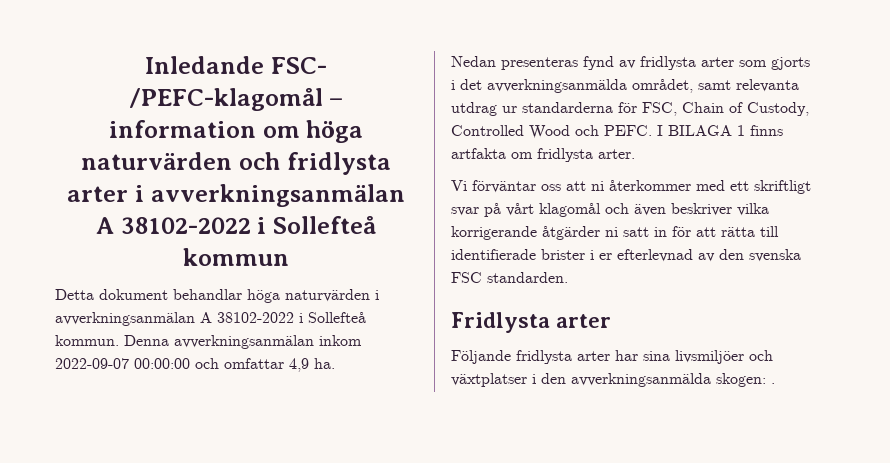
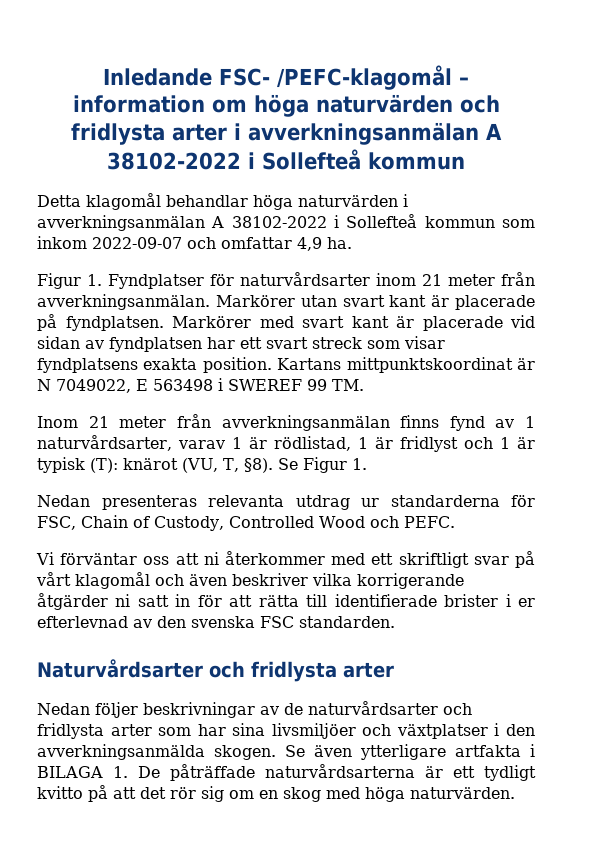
[99,289,168,300] dokument -> [86,193,161,210] klagomål
[55,335,314,349] kommun. Denna avverkningsanmälan -> [424,216,535,228] kommun som
[134,358,190,369] 00:00:00 -> (182, 243) none
[451,56,810,70] [451,79,731,93] Nedan presenteras fynd av fridlysta arter som gjorts i det avverkningsanmälda området, samt -> [37,272,535,289] [37,294,535,310] [37,314,535,331] [37,336,445,352] [37,357,535,373] [37,378,364,393] [37,414,535,431] [37,435,535,452] [37,457,367,473] [37,495,197,510] Figur 1. Fyndplatser för naturvårdsarter inom 21 meter från avverkningsanmälan. Markörer utan svart kant är placerade på fyndplatsen. Markörer med svart kant är placerade vid sidan av fyndplatsen har ett svart streck som visar fyndplatsens exakta position. Kartans mittpunktskoordinat är N 7049022, E 563498 i SWEREF 99 TM. // Inom 21 meter från avverkningsanmälan finns fynd av 1 naturvårdsarter, varav 1 är rödlistad, 1 är fridlyst och 1 är typisk (T): knärot (VU, T, §8). Se Figur 1. // Nedan presenteras
[657,125,783,136] [451,148,635,162] I BILAGA 1 finns artfakta om fridlysta arter. -> (455, 522) none
[451,312,612,333] [451,350,610,364] Fridlysta arter // Följande fridlysta arter -> [37,659,394,682] [37,701,472,718] [37,723,192,739] Naturvårdsarter och fridlysta arter // Nedan följer beskrivningar av de naturvårdsarter och fridlysta arter som
[716,373,775,387] skogen: . -> [214,744,535,760] [37,764,536,781] [37,785,515,802] skogen. Se även ytterligare artfakta i BILAGA 1. De påträffade naturvårdsarterna är ett tydligt kvitto på att det rör sig om en skog med höga naturvärden.

